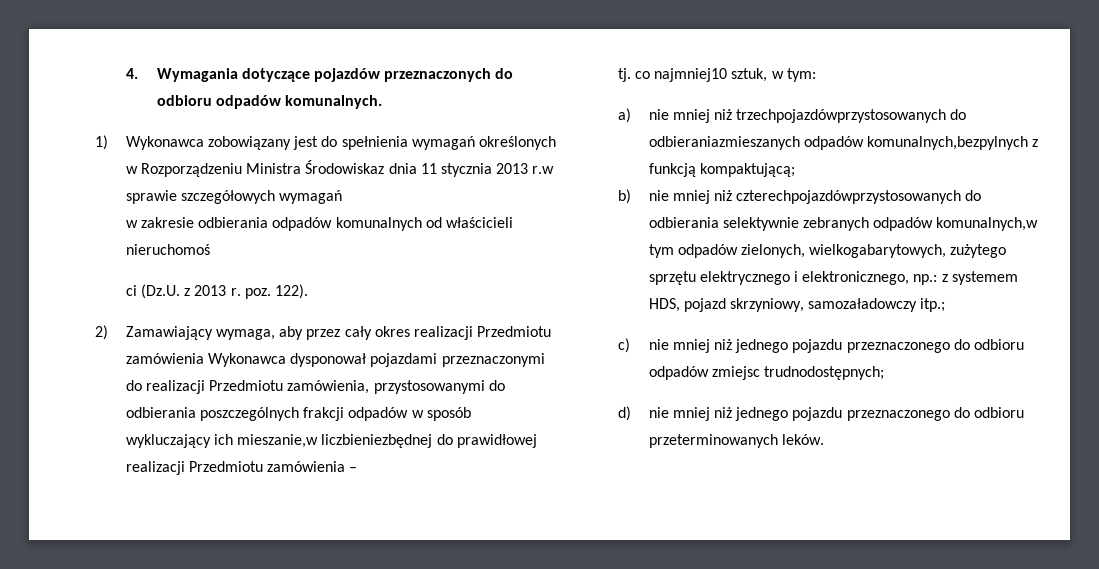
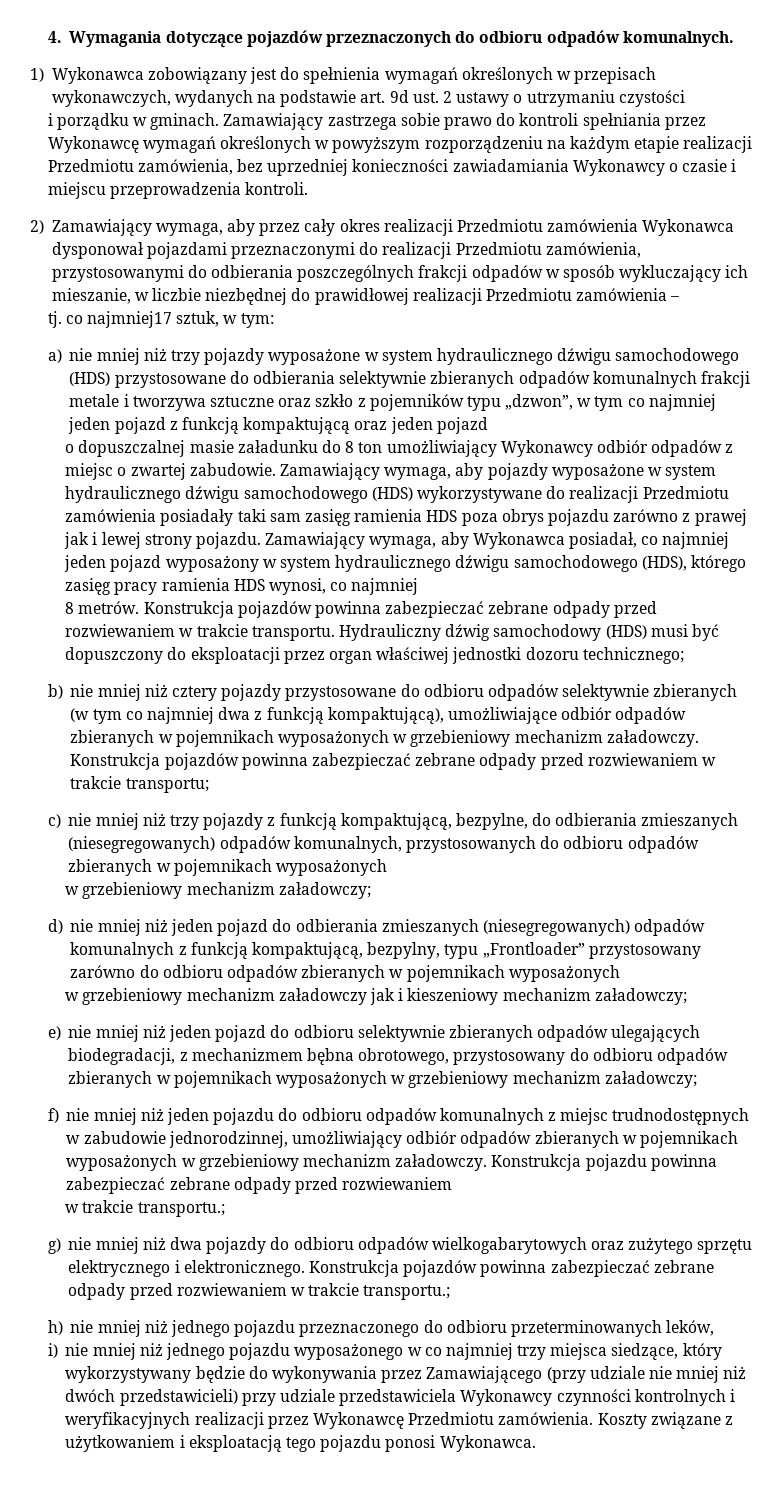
[141,160,555,177] [125,190,343,204] [125,217,513,231] [125,244,210,255] [125,284,308,299] Rozporządzeniu Ministra Środowiskaz dnia 11 stycznia 2013 r.w sprawie szczegółowych wymagań // w zakresie odbierania odpadów komunalnych od właścicieli nieruchomoś // ci (Dz.U. z 2013 r. poz. 122). -> [574,67,657,84] [51,90,685,107] [47,113,706,130] [47,136,753,153] [47,159,737,176] [47,182,309,199] przepisach wykonawczych, wydanych na podstawie art. 9d ust. 2 ustawy o utrzymaniu czystości // i porządku w gminach. Zamawiający zastrzega sobie prawo do kontroli spełniania przez Wykonawcę wymagań określonych w powyższym rozporządzeniu na każdym etapie realizacji Przedmiotu zamówienia, bez uprzedniej konieczności zawiadamiania Wykonawcy o czasie i miejscu przeprowadzenia kontroli.
[237,434,433,448] mieszanie,w liczbieniezbędnej -> [51,288,288,305] mieszanie, w liczbie niezbędnej
[654,68,728,82] najmniej10 -> [87,311,173,328] najmniej17
[736,109,967,123] [648,136,1039,150] [648,163,795,177] [617,189,982,204] [648,217,1039,231] [648,244,1007,258] [648,271,1018,285] [648,298,946,312] [617,338,1024,353] [648,366,885,380] [617,406,631,421] trzechpojazdówprzystosowanych do odbieraniazmieszanych odpadów komunalnych,bezpylnych z funkcją kompaktującą; // b) nie mniej niż czterechpojazdówprzystosowanych do odbierania selektywnie zebranych odpadów komunalnych,w tym odpadów zielonych, wielkogabarytowych, zużytego sprzętu elektrycznego i elektronicznego, np.: z systemem HDS, pojazd skrzyniowy, samozaładowczy itp.; // c) nie mniej niż jednego pojazdu przeznaczonego do odbioru odpadów zmiejsc trudnodostępnych; // d) -> [170,348,740,365] [69,371,750,388] [69,394,716,411] [68,417,488,434] [65,440,734,457] [65,463,717,480] [65,486,729,503] [65,509,747,526] [64,532,730,549] [64,555,746,572] [65,578,419,595] [65,601,657,618] [65,624,719,641] [65,647,684,664] [47,684,738,701] [70,707,687,724] [70,730,699,747] [70,753,716,770] [70,776,209,793] [47,813,739,830] [68,836,699,853] [68,859,387,876] [65,882,371,899] [47,919,706,936] [70,942,701,959] [70,965,620,982] [65,988,687,1005] [47,1025,701,1042] [68,1048,728,1065] [68,1071,697,1088] [47,1108,750,1125] [66,1131,738,1148] [66,1154,717,1171] [66,1177,453,1194] [65,1200,225,1217] [47,1237,753,1254] [68,1260,714,1277] [68,1283,451,1300] [47,1320,63,1335] trzy pojazdy wyposażone w system hydraulicznego dźwigu samochodowego (HDS) przystosowane do odbierania selektywnie zbieranych odpadów komunalnych frakcji metale i tworzywa sztuczne oraz szkło z pojemników typu „dzwon”, w tym co najmniej jeden pojazd z funkcją kompaktującą oraz jeden pojazd // o dopuszczalnej masie załadunku do 8 ton umożliwiający Wykonawcy odbiór odpadów z miejsc o zwartej zabudowie. Zamawiający wymaga, aby pojazdy wyposażone w system hydraulicznego dźwigu samochodowego (HDS) wykorzystywane do realizacji Przedmiotu zamówienia posiadały taki sam zasięg ramienia HDS poza obrys pojazdu zarówno z prawej jak i lewej strony pojazdu. Zamawiający wymaga, aby Wykonawca posiadał, co najmniej jeden pojazd wyposażony w system hydraulicznego dźwigu samochodowego (HDS), którego zasięg pracy ramienia HDS wynosi, co najmniej // 8 metrów. Konstrukcja pojazdów powinna zabezpieczać zebrane odpady przed rozwiewaniem w trakcie transportu. Hydrauliczny dźwig samochodowy (HDS) musi być dopuszczony do eksploatacji przez organ właściwej jednostki dozoru technicznego; // b) nie mniej niż cztery pojazdy przystosowane do odbioru odpadów selektywnie zbieranych (w tym co najmniej dwa z funkcją kompaktującą), umożliwiające odbiór odpadów zbieranych w pojemnikach wyposażonych w grzebieniowy mechanizm załadowczy. Konstrukcja pojazdów powinna zabezpieczać zebrane odpady przed rozwiewaniem w trakcie transportu; // c) nie mniej niż trzy pojazdy z funkcją kompaktującą, bezpylne, do odbierania zmieszanych (niesegregowanych) odpadów komunalnych, przystosowanych do odbioru odpadów zbieranych w pojemnikach wyposażonych // w grzebieniowy mechanizm załadowczy; // d) nie mniej niż jeden pojazd do odbierania zmieszanych (niesegregowanych) odpadów komunalnych z funkcją kompaktującą, bezpylny, typu „Frontloader” przystosowany zarówno do odbioru odpadów zbieranych w pojemnikach wyposażonych // w grzebieniowy mechanizm załadowczy jak i kieszeniowy mechanizm załadowczy; // e) nie mniej niż jeden pojazd do odbioru selektywnie zbieranych odpadów ulegających biodegradacji, z mechanizmem bębna obrotowego, przystosowany do odbioru odpadów zbieranych w pojemnikach wyposażonych w grzebieniowy mechanizm załadowczy; // f) nie mniej niż jeden pojazdu do odbioru odpadów komunalnych z miejsc trudnodostępnych w zabudowie jednorodzinnej, umożliwiający odbiór odpadów zbieranych w pojemnikach wyposażonych w grzebieniowy mechanizm załadowczy. Konstrukcja pojazdu powinna zabezpieczać zebrane odpady przed rozwiewaniem // w trakcie transportu.; // g) nie mniej niż dwa pojazdy do odbioru odpadów wielkogabarytowych oraz zużytego sprzętu elektrycznego i elektronicznego. Konstrukcja pojazdów powinna zabezpieczać zebrane odpady przed rozwiewaniem w trakcie transportu.; // h)
[781,434,824,445] leków. -> [666,1320,715,1336] [47,1343,722,1360] [65,1366,747,1383] [65,1389,735,1406] [65,1412,733,1429] [65,1435,536,1452] leków, // i) nie mniej niż jednego pojazdu wyposażonego w co najmniej trzy miejsca siedzące, który wykorzystywany będzie do wykonywania przez Zamawiającego (przy udziale nie mniej niż dwóch przedstawicieli) przy udziale przedstawiciela Wykonawcy czynności kontrolnych i weryfikacyjnych realizacji przez Wykonawcę Przedmiotu zamówienia. Koszty związane z użytkowaniem i eksploatacją tego pojazdu ponosi Wykonawca.

